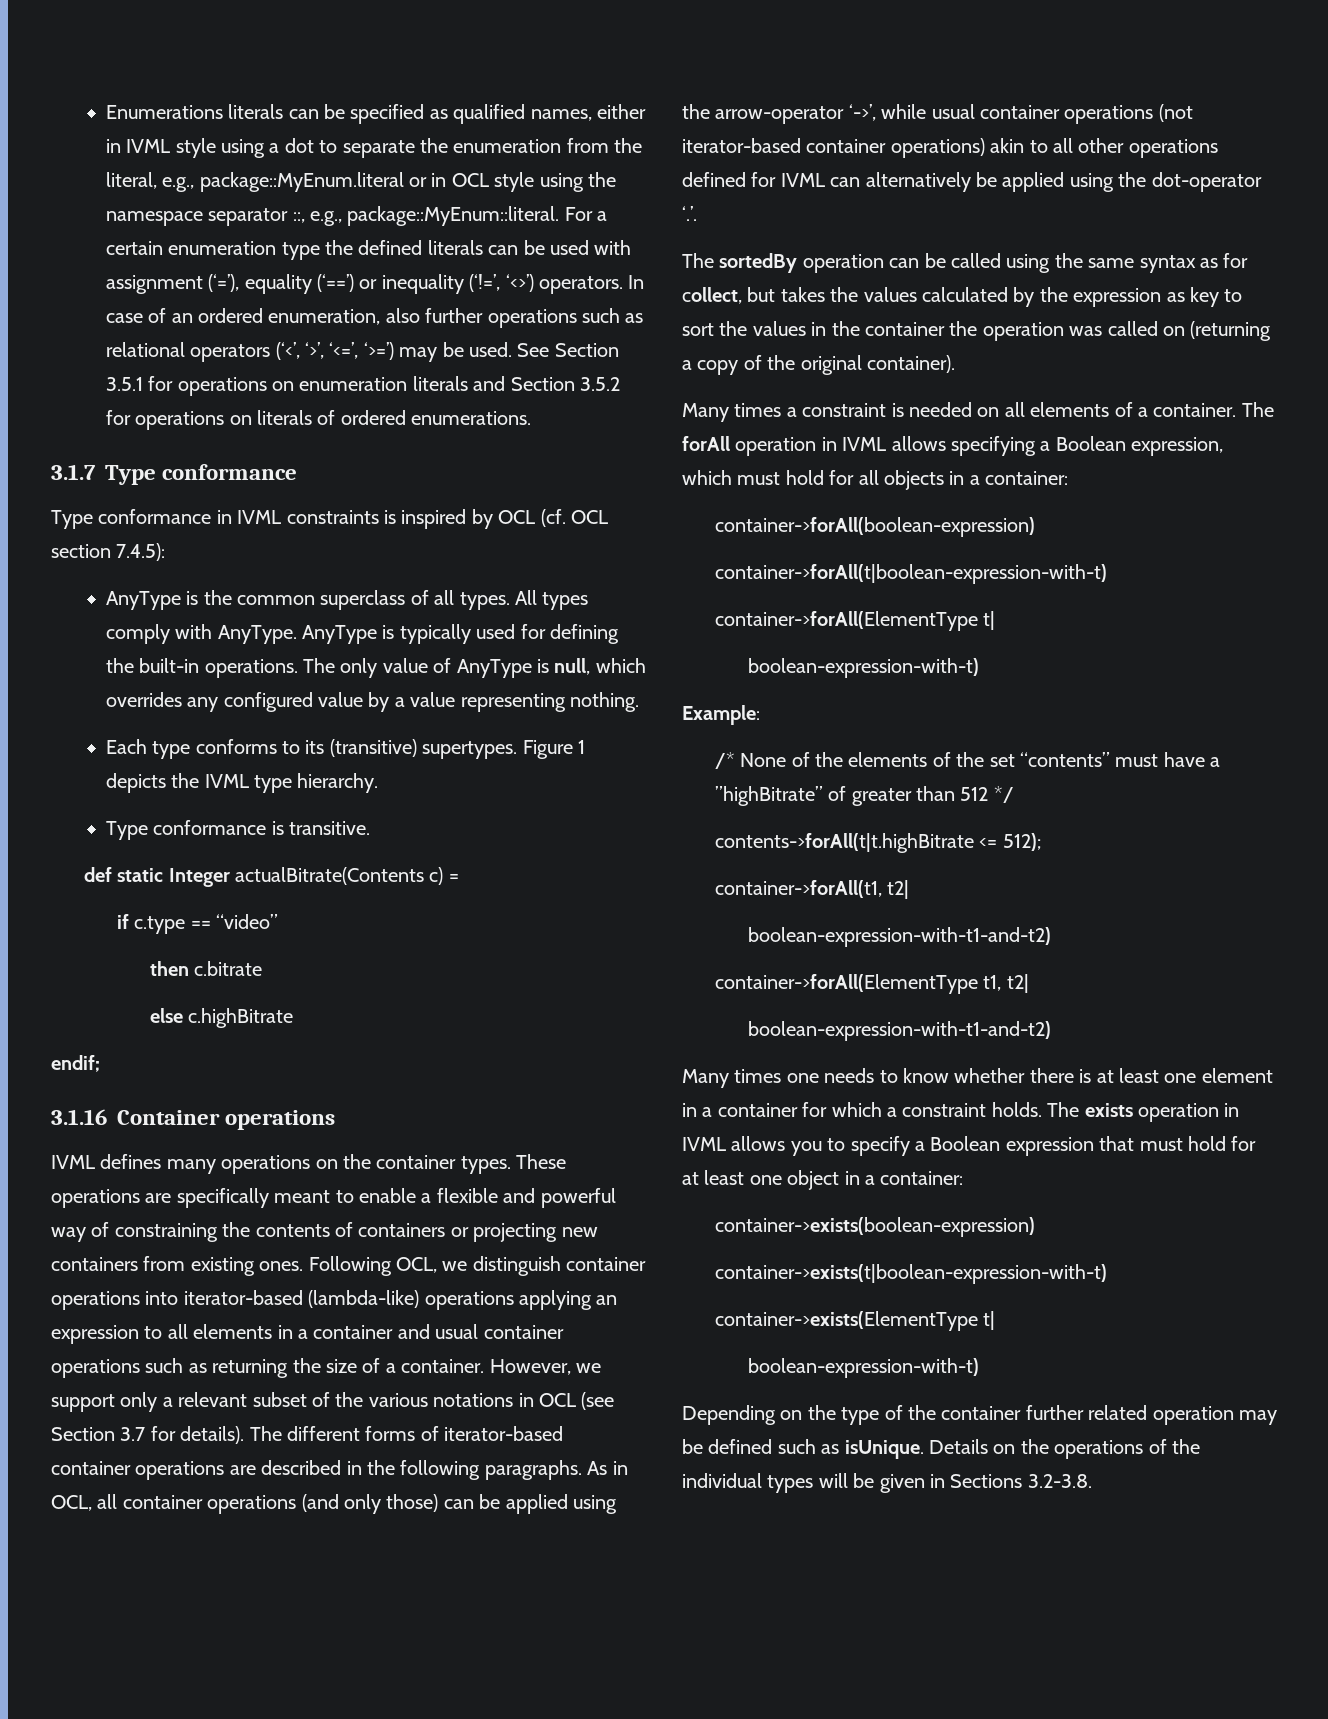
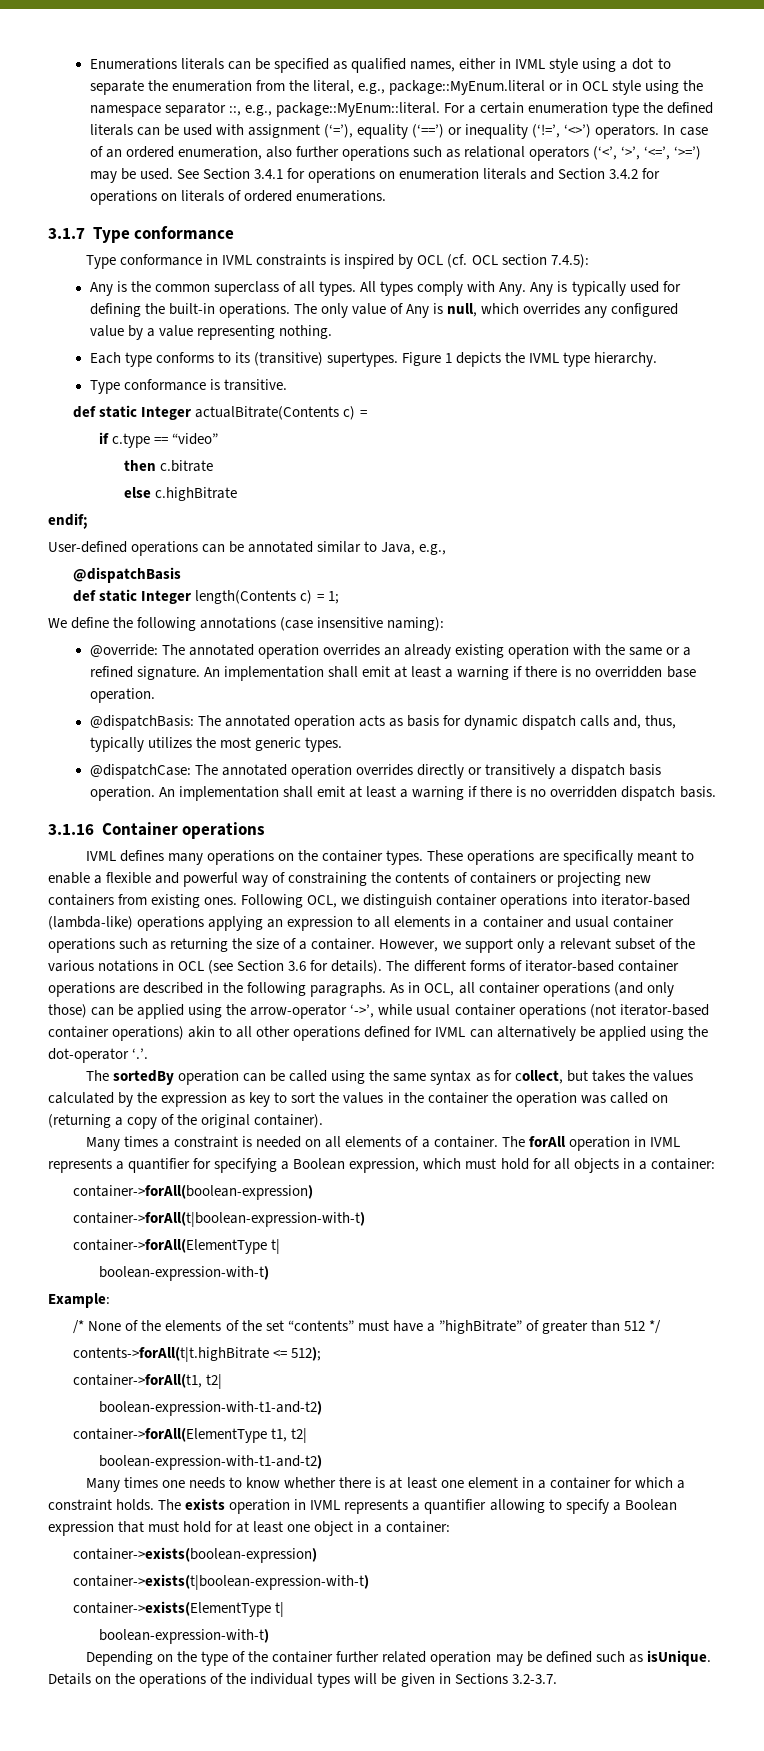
[105,377,143,391] 3.5.1 -> [253,169,283,179] 3.4.1
[580,377,621,391] 3.5.2 -> [609,169,639,179] 3.4.2
[105,591,181,610] AnyType -> [89,282,113,296] Any
[217,625,378,644] AnyType. AnyType -> [499,282,554,296] Any. Any
[456,659,532,678] AnyType -> [406,304,430,318] Any
(100, 1063) none -> [48,541,447,556] [73,567,182,583] [73,589,339,604] [48,617,445,631] [89,644,692,659] [89,666,696,681] [89,688,155,703] [89,715,677,730] [89,737,342,752] [89,764,662,779] [89,786,716,801] // User-defined operations can be annotated similar to Java, e.g., // @dispatchBasis // def static Integer length(Contents c) = 1; // We define the following annotations (case insensitive naming): // @override: The annotated operation overrides an already existing operation with the same or a refined signature. An implementation shall emit at least a warning if there is no overridden base operation. // @dispatchBasis: The annotated operation acts as basis for dynamic dispatch calls and, thus, typically utilizes the most generic types. // @dispatchCase: The annotated operation overrides directly or transitively a dispatch basis operation. An implementation shall emit at least a warning if there is no overridden dispatch basis.
[120,1427,146,1441] 3.7 -> [288,961,307,971] 3.6
[891,436,946,451] allows -> [48,1158,212,1173] represents a quantifier for
[731,1136,822,1156] allows you -> [344,1499,545,1514] represents a quantifier allowing
[1027,1474,1092,1488] 3.2-3.8. -> [511,1674,557,1684] 3.2-3.7.

